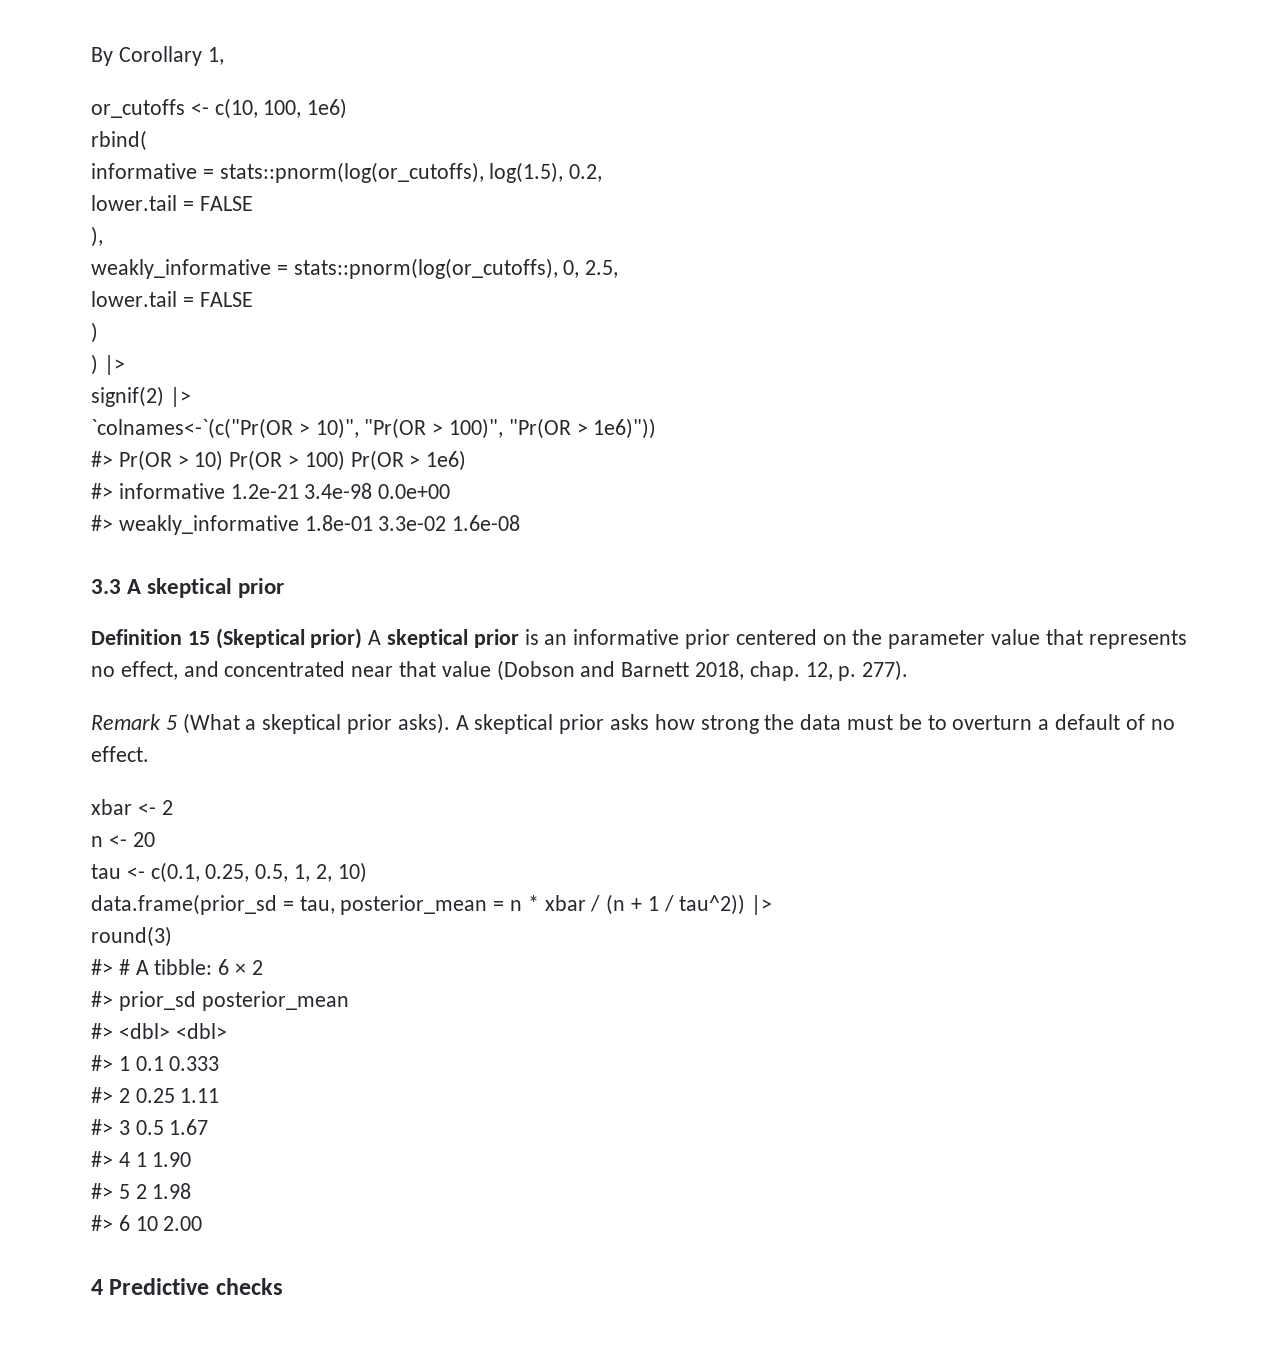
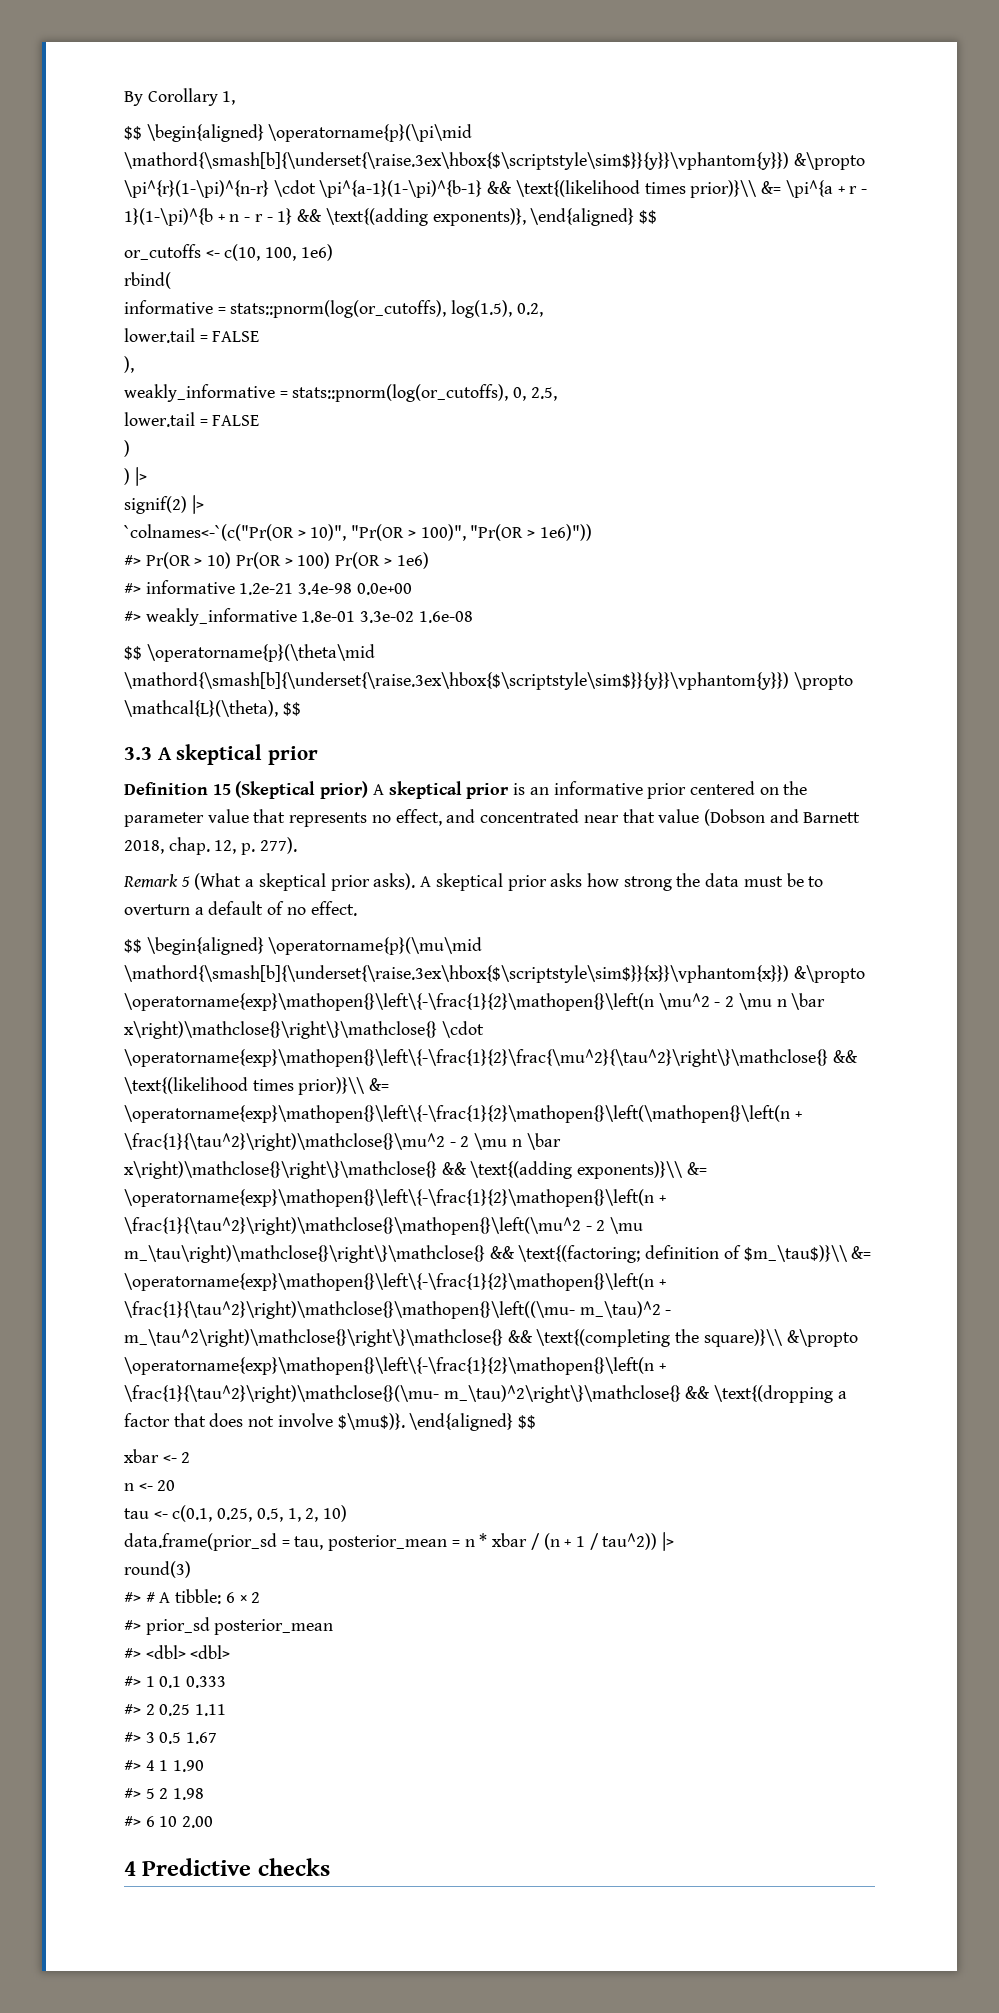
(224, 56) none -> [124,124,473,142] [124,152,865,170] [124,180,867,198] [124,208,657,226] // $$ \begin{aligned} \operatorname{p}(\pi\mid \mathord{\smash[b]{\underset{\raise.3ex\hbox{$\scriptstyle\sim$}}{y}}\vphantom{y}}) &\propto \pi^{r}(1-\pi)^{n-r} \cdot \pi^{a-1}(1-\pi)^{b-1} && \text{(likelihood times prior)}\\ &= \pi^{a + r - 1}(1-\pi)^{b + n - r - 1} && \text{(adding exponents)}, \end{aligned} $$
(521, 523) none -> [124,644,375,662] [124,672,853,690] [124,700,301,717] // $$ \operatorname{p}(\theta\mid \mathord{\smash[b]{\underset{\raise.3ex\hbox{$\scriptstyle\sim$}}{y}}\vphantom{y}}) \propto \mathcal{L}(\theta), $$
(149, 754) none -> [124,937,483,955] [124,965,865,983] [124,993,826,1011] [124,1021,484,1039] [124,1049,858,1067] [124,1077,390,1095] [124,1105,802,1123] [124,1133,561,1151] [124,1161,707,1179] [124,1189,666,1207] [124,1217,644,1235] [124,1245,872,1263] [124,1273,666,1291] [124,1301,672,1319] [124,1329,858,1347] [124,1357,666,1375] [124,1385,847,1403] [124,1413,537,1431] // $$ \begin{aligned} \operatorname{p}(\mu\mid \mathord{\smash[b]{\underset{\raise.3ex\hbox{$\scriptstyle\sim$}}{x}}\vphantom{x}}) &\propto \operatorname{exp}\mathopen{}\left\{-\frac{1}{2}\mathopen{}\left(n \mu^2 - 2 \mu n \bar x\right)\mathclose{}\right\}\mathclose{} \cdot \operatorname{exp}\mathopen{}\left\{-\frac{1}{2}\frac{\mu^2}{\tau^2}\right\}\mathclose{} && \text{(likelihood times prior)}\\ &= \operatorname{exp}\mathopen{}\left\{-\frac{1}{2}\mathopen{}\left(\mathopen{}\left(n + \frac{1}{\tau^2}\right)\mathclose{}\mu^2 - 2 \mu n \bar x\right)\mathclose{}\right\}\mathclose{} && \text{(adding exponents)}\\ &= \operatorname{exp}\mathopen{}\left\{-\frac{1}{2}\mathopen{}\left(n + \frac{1}{\tau^2}\right)\mathclose{}\mathopen{}\left(\mu^2 - 2 \mu m_\tau\right)\mathclose{}\right\}\mathclose{} && \text{(factoring; definition of $m_\tau$)}\\ &= \operatorname{exp}\mathopen{}\left\{-\frac{1}{2}\mathopen{}\left(n + \frac{1}{\tau^2}\right)\mathclose{}\mathopen{}\left((\mu- m_\tau)^2 - m_\tau^2\right)\mathclose{}\right\}\mathclose{} && \text{(completing the square)}\\ &\propto \operatorname{exp}\mathopen{}\left\{-\frac{1}{2}\mathopen{}\left(n + \frac{1}{\tau^2}\right)\mathclose{}(\mu- m_\tau)^2\right\}\mathclose{} && \text{(dropping a factor that does not involve $\mu$)}. \end{aligned} $$

